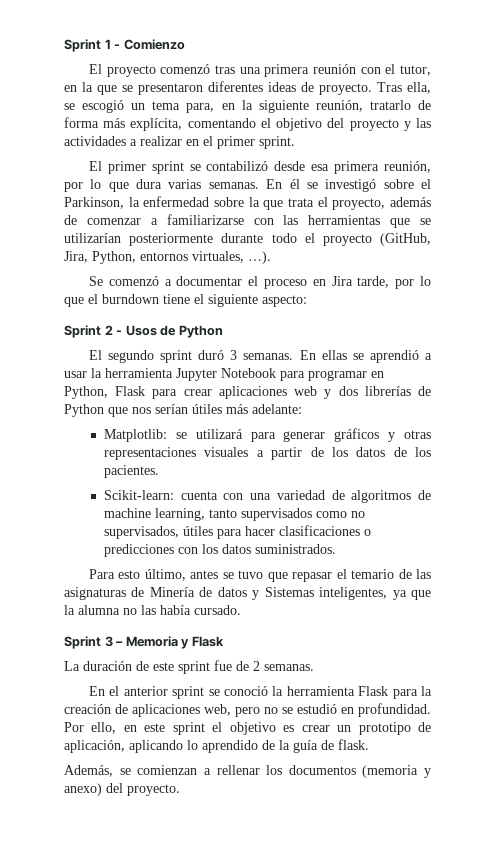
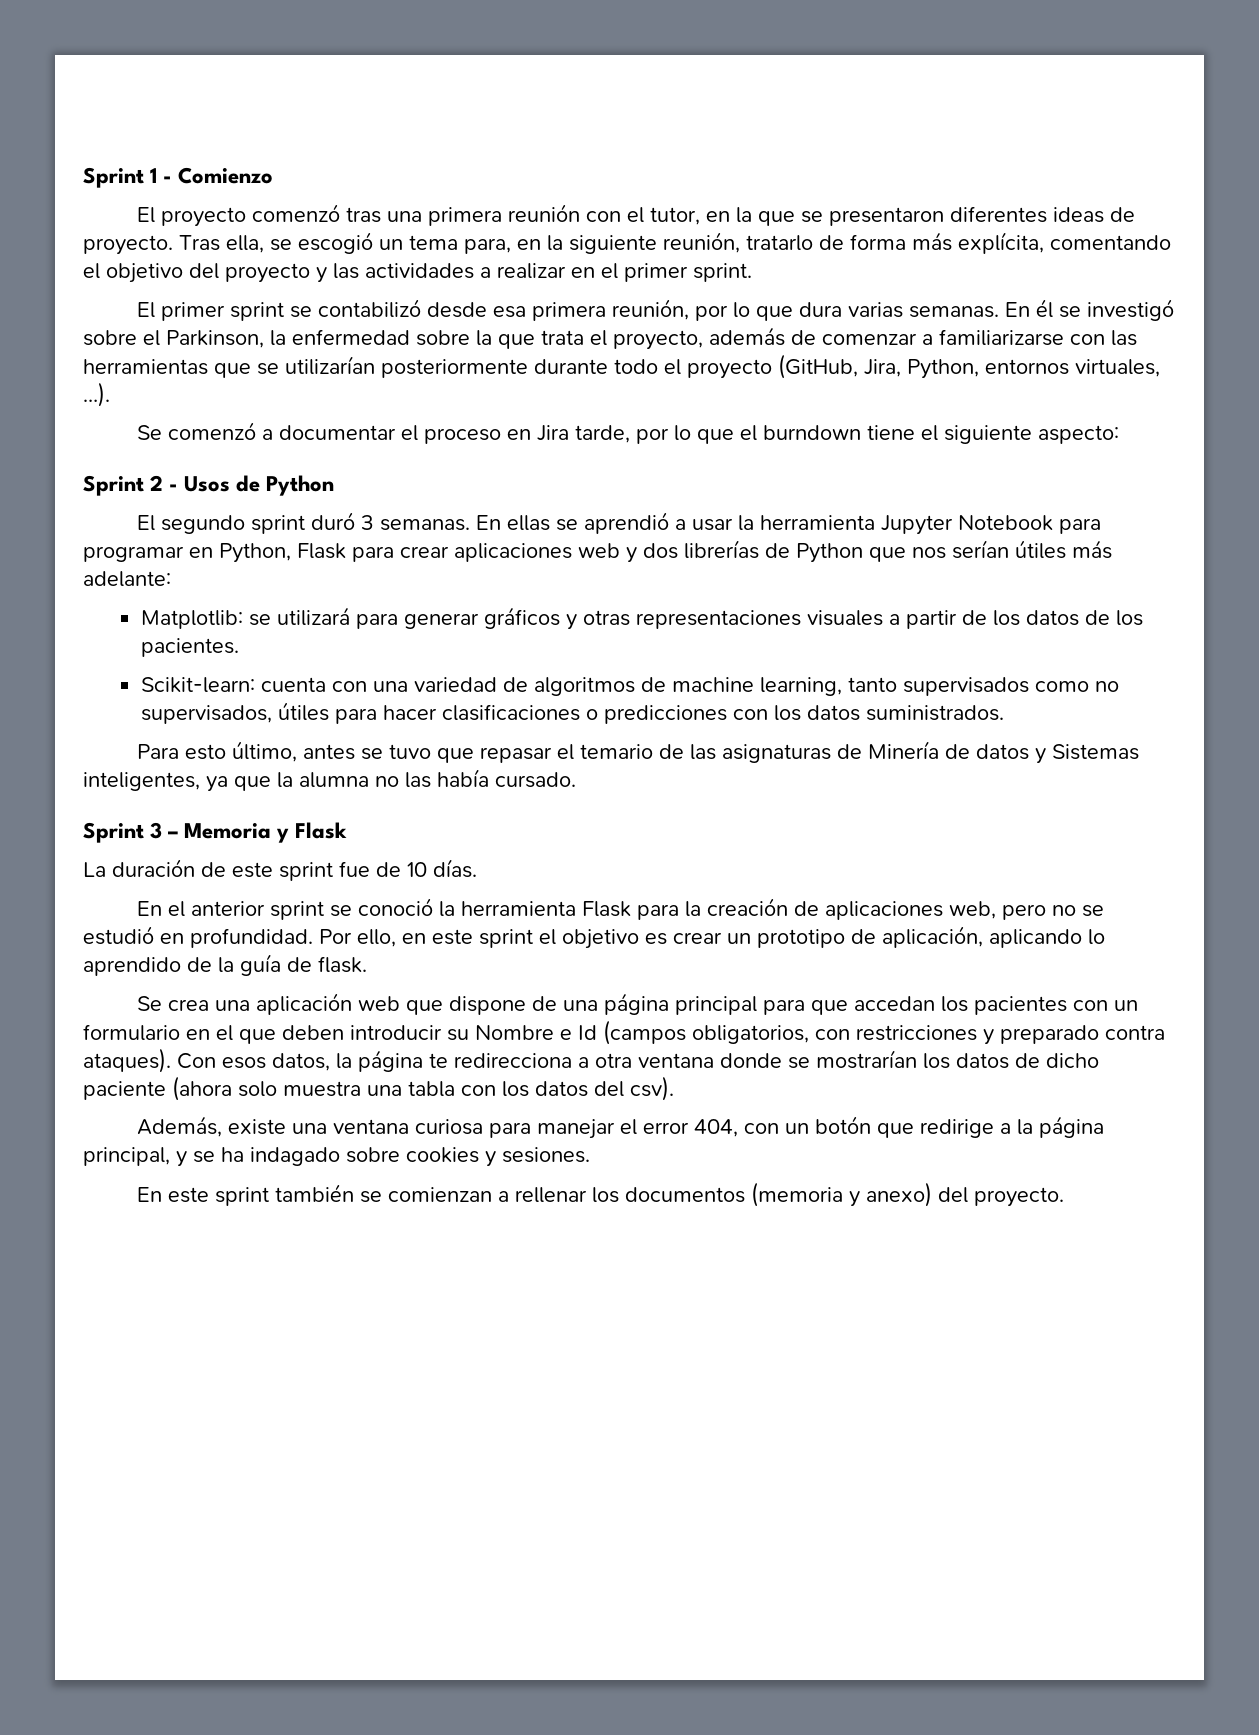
[253,661,314,671] 2 semanas. -> [407,859,477,878] 10 días.
[64,765,113,777] Además, -> [137,993,1139,1015] [83,1020,1165,1045] [83,1048,1099,1073] [83,1076,674,1101] [137,1116,1105,1139] [83,1147,590,1167] [137,1184,355,1206] Se crea una aplicación web que dispone de una página principal para que accedan los pacientes con un formulario en el que deben introducir su Nombre e Id (campos obligatorios, con restricciones y preparado contra ataques). Con esos datos, la página te redirecciona a otra ventana donde se mostrarían los datos de dicho paciente (ahora solo muestra una tabla con los datos del csv). // Además, existe una ventana curiosa para manejar el error 404, con un botón que redirige a la página principal, y se ha indagado sobre cookies y sesiones. // En este sprint también

